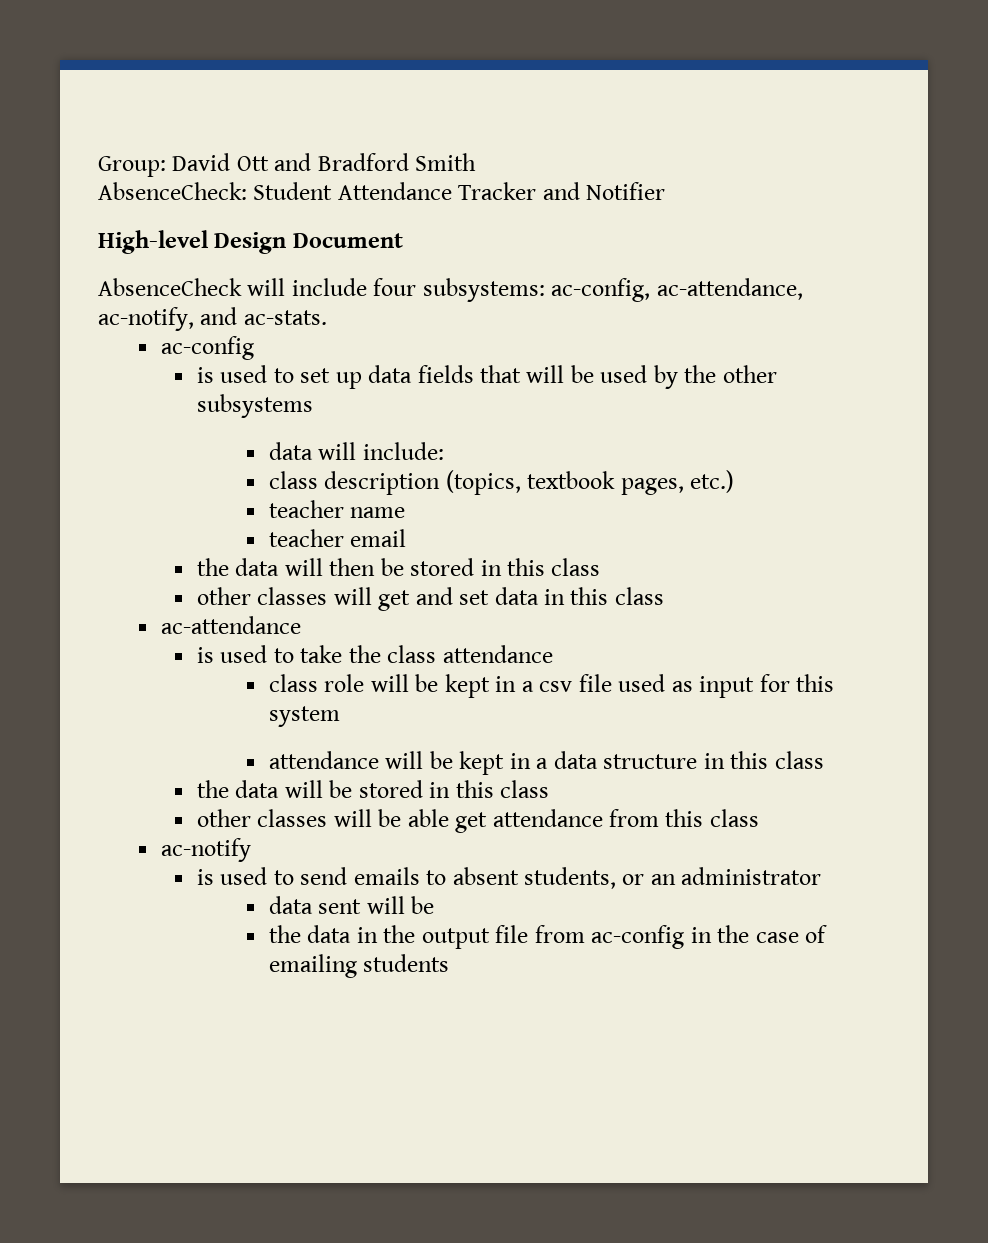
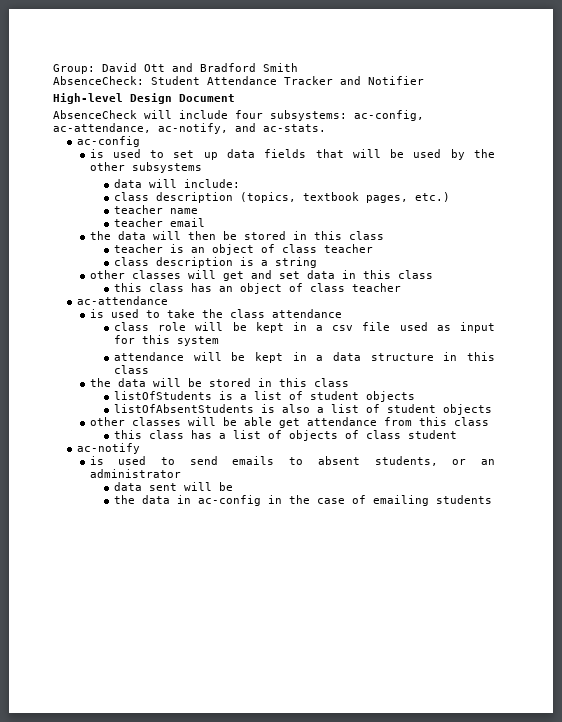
(601, 567) none -> [114,244,374,255] [114,257,318,268] // teacher is an object of class teacher // class description is a string
(664, 596) none -> [114,283,402,294] // this class has an object of class teacher
(549, 789) none -> [114,391,416,402] [114,404,493,415] // listOfStudents is a list of student objects // listOfAbsentStudents is also a list of student objects
(759, 818) none -> [114,430,458,441] // this class has a list of objects of class student
[383,925,585,949] the output file from -> (192, 499) none

